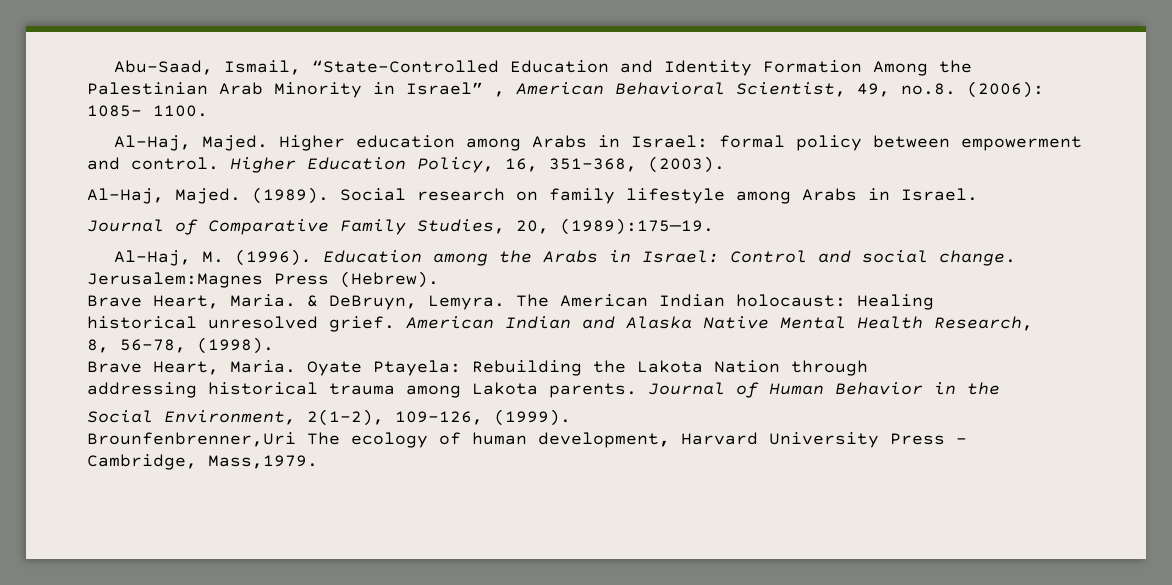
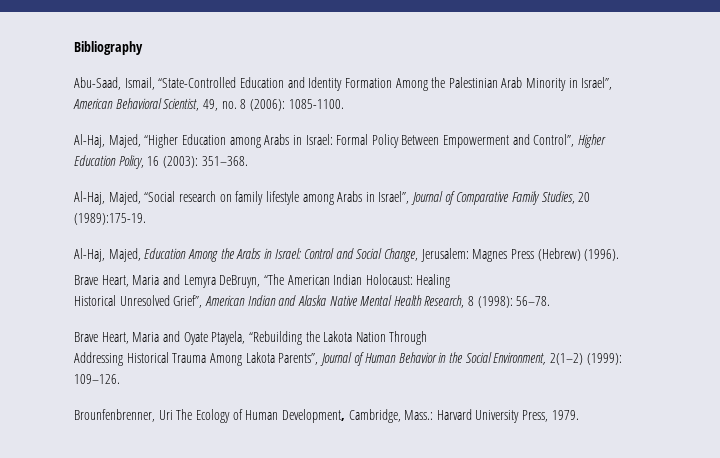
(114, 67) none -> [74,41,143,55] Bibliography //
[406,82,505,97] Israel” , -> [581,77,613,90] Israel”,
[901,81,1044,98] [87,105,208,117] [114,135,1083,151] [87,156,725,173] [87,187,406,204] no.8. (2006): 1085- 1100. // Al-Haj, Majed. Higher education among Arabs in Israel: formal policy between empowerment and control. Higher Education Policy, 16, 351–368, (2003). // Al-Haj, Majed. (1989). Social -> [221,99,344,111] [74,134,607,148] [74,155,248,169] [74,191,176,205] no. 8 (2006): 1085-1100. // Al-Haj, Majed, “Higher Education among Arabs in Israel: Formal Policy Between Empowerment and Control”, Higher Education Policy, 16 (2003): 351–368. // Al-Haj, Majed, “Social
[901,188,978,201] Israel. // -> [378,191,410,204] Israel”,
[516,218,714,235] [114,249,489,266] 20, (1989):175—19. // Al-Haj, M. (1996). Education among -> [578,192,591,202] [74,213,146,225] [74,248,218,262] 20 (1989):175-19. // Al-Haj, Majed, Education Among
[862,250,1017,266] [87,271,439,288] [87,294,846,310] social change. Jerusalem:Magnes Press (Hebrew). // Brave Heart, Maria. & DeBruyn, Lemyra. The American Indian holocaust: -> [356,248,620,262] [74,274,413,288] Social Change, Jerusalem: Magnes Press (Hebrew) (1996). // Brave Heart, Maria and Lemyra DeBruyn, “The American Indian Holocaust:
[87,316,395,332] historical unresolved grief. -> [74,295,203,308] Historical Unresolved Grief”,
[87,337,274,354] [87,360,868,376] [87,382,637,398] // 8, 56–78, (1998). // Brave Heart, Maria. Oyate Ptayela: Rebuilding the Lakota Nation through // addressing historical trauma among Lakota parents. -> [468,296,551,308] [74,331,428,345] [74,352,319,366] 8 (1998): 56–78. // Brave Heart, Maria and Oyate Ptayela, “Rebuilding the Lakota Nation Through // Addressing Historical Trauma Among Lakota Parents”,
(1000, 388) // -> (464, 357) none
[307,409,571,426] [87,432,967,448] [87,454,318,470] 2(1–2), 109–126, (1999). // Brounfenbrenner,Uri The ecology of human development, Harvard University Press - Cambridge, Mass,1979. -> [550,353,622,365] [74,374,120,384] [74,409,579,423] 2(1–2) (1999): 109–126. // Brounfenbrenner, Uri The Ecology of Human Development, Cambridge, Mass.: Harvard University Press, 1979.

